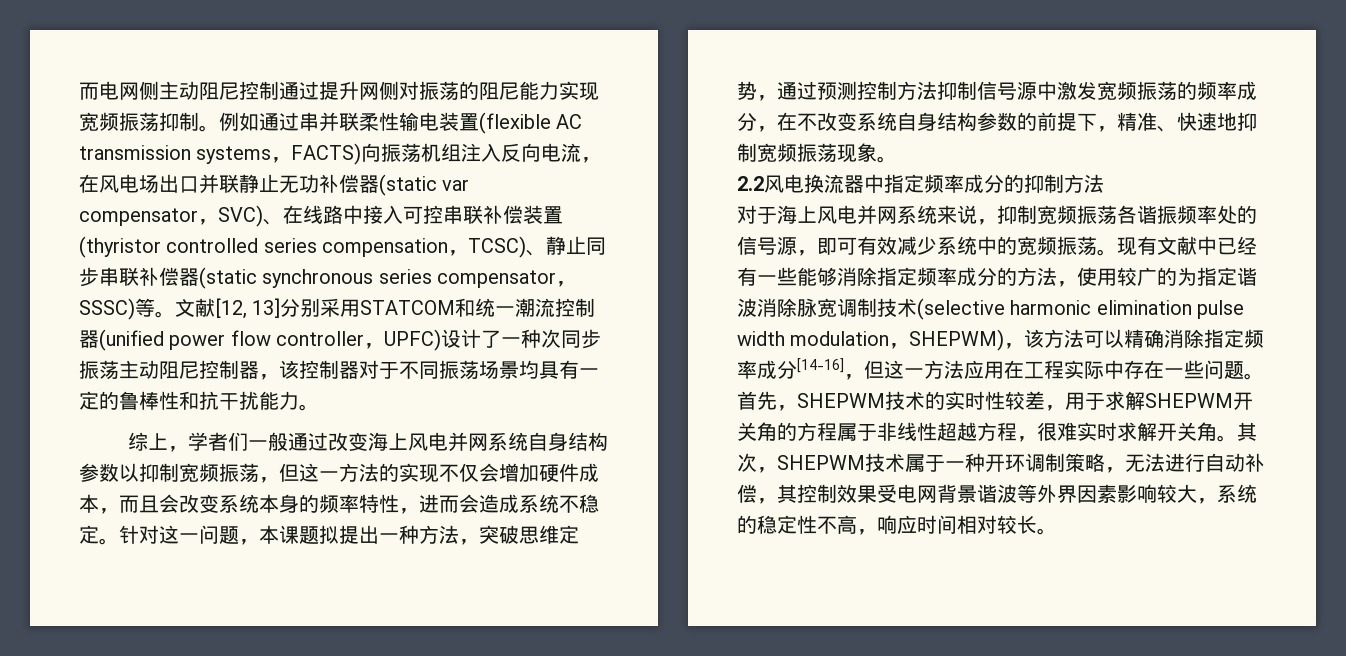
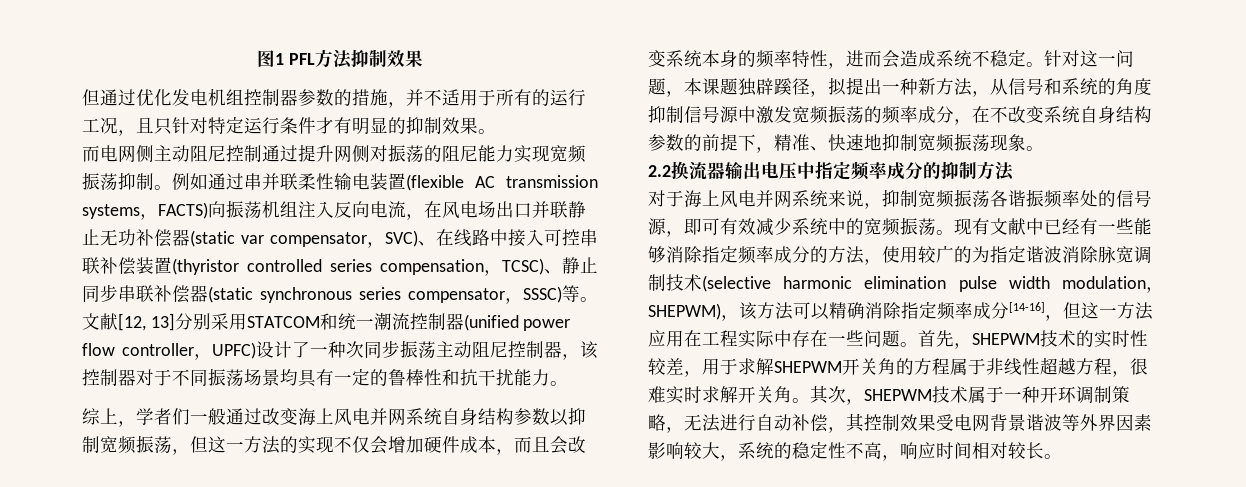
(79, 91) none -> [257,49,423,69] [82,88,586,108] [82,116,496,136] 图1 PFL方法抑制效果 // 但通过优化发电机组控制器参数的措施，并不适用于所有的运行工况，且只针对特定运行条件才有明显的抑制效果。 //
[319,525,579,545] [737,81,937,101] 拟提出一种方法，突破思维定势，通过预测控制方法 -> [738,77,1152,97] 独辟蹊径，拟提出一种新方法，从信号和系统的角度
[764,174,864,193] 风电换流器 -> [671,161,797,180] 换流器输出电压

